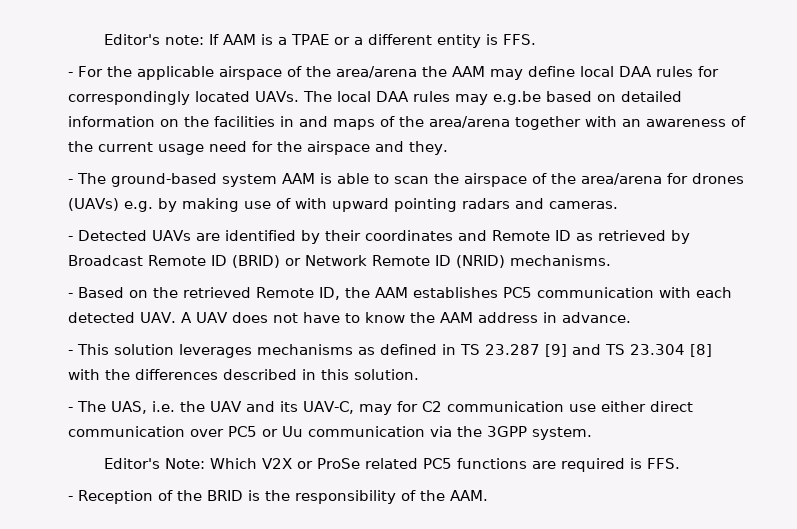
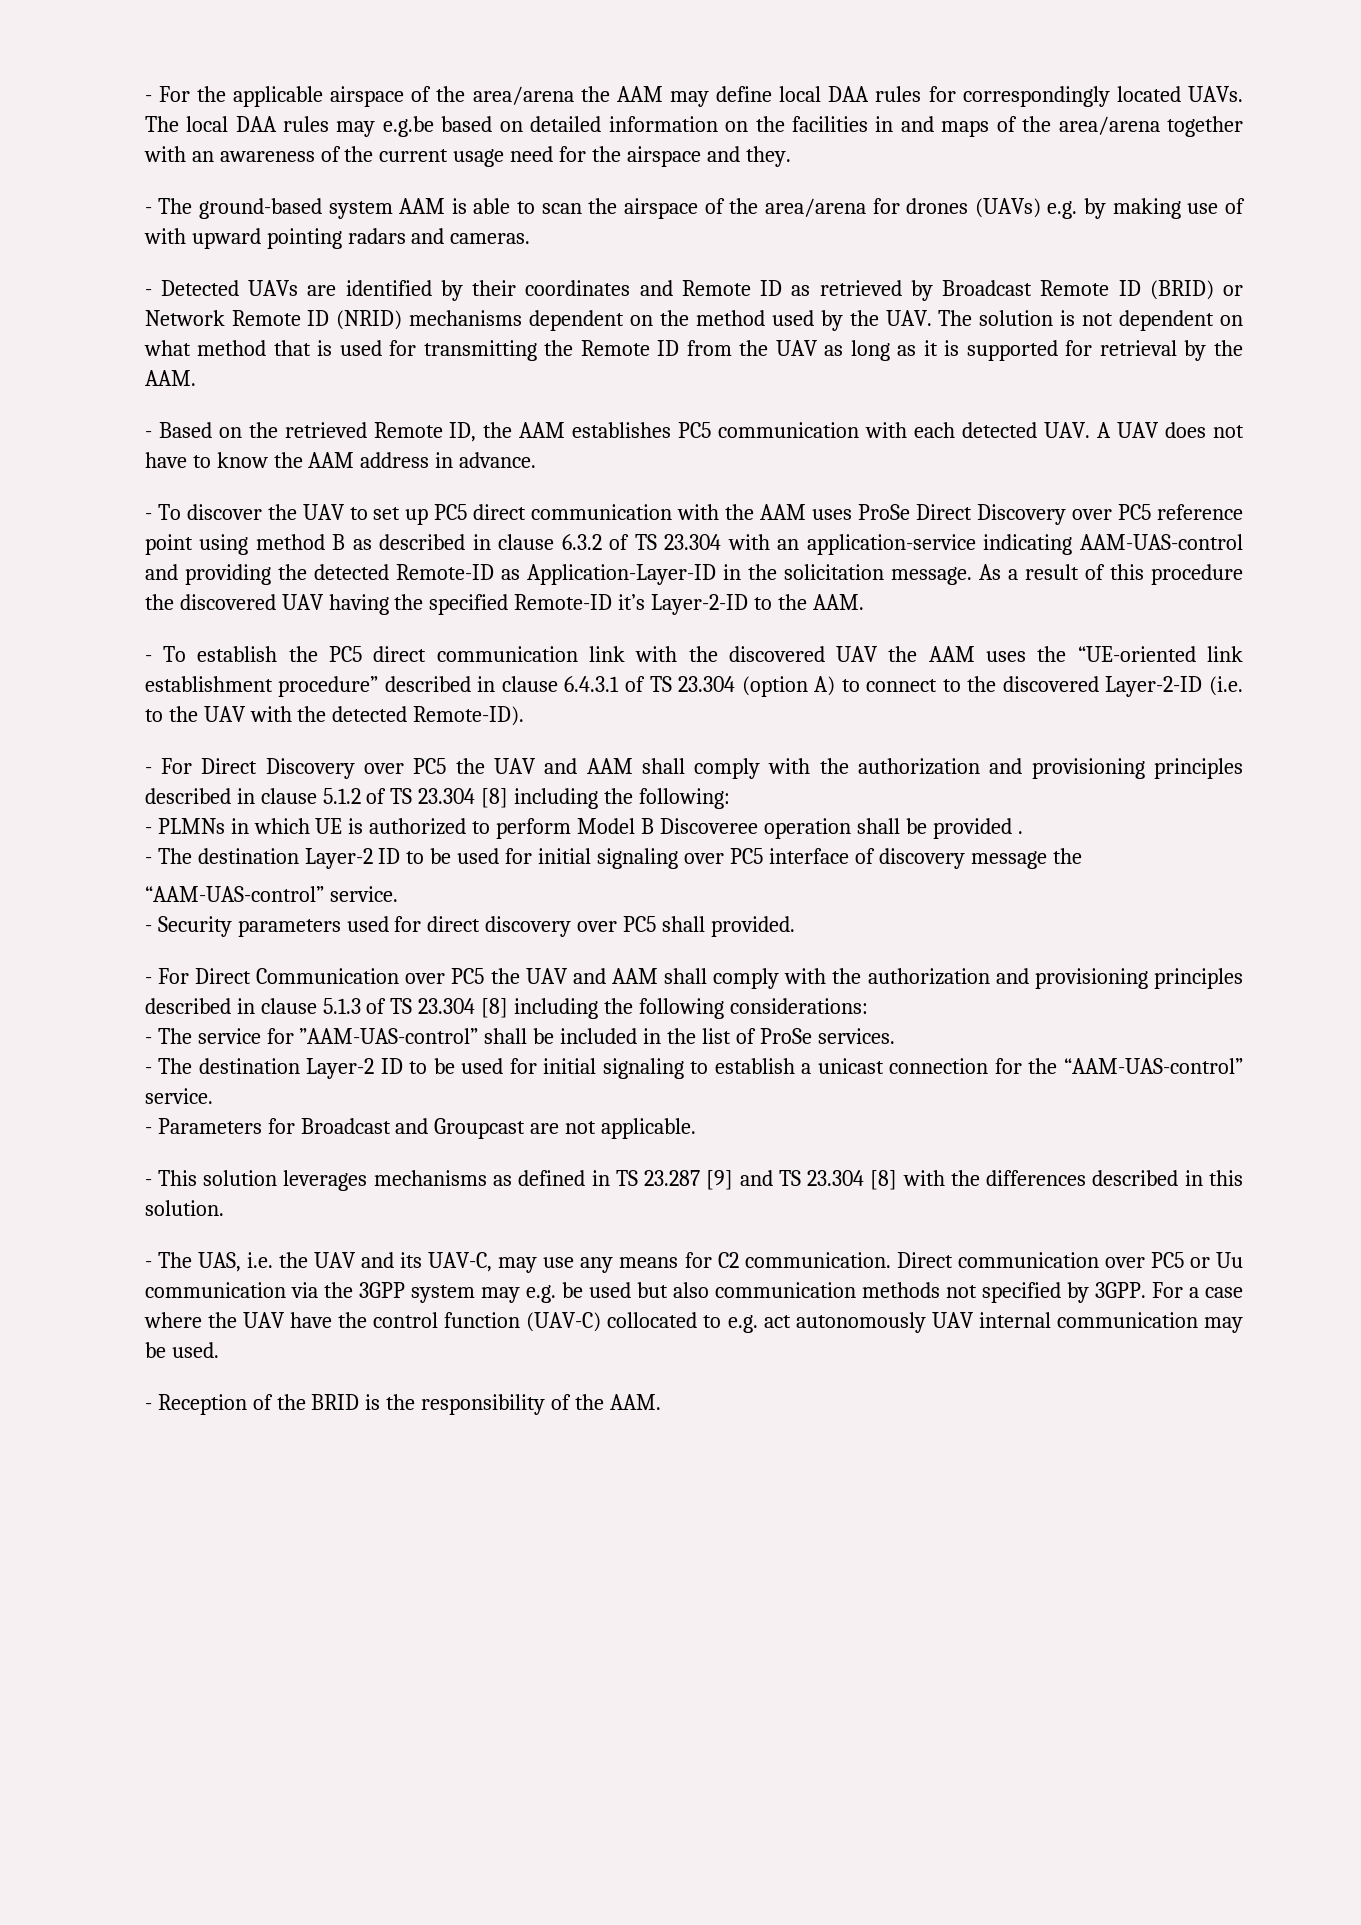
[104,34,537,48] Editor's note: If AAM is a TPAE or a different entity is FFS. // -> (144, 98) none
[510,255,612,266] mechanisms. -> [409,310,1243,331] [143,340,1244,361] [144,370,196,386] mechanisms dependent on the method used by the UAV. The solution is not dependent on what method that is used for transmitting the Remote ID from the UAV as long as it is supported for retrieval by the AAM.
(632, 317) none -> [144,504,1243,525] [144,534,1244,555] [144,564,1243,585] [144,594,865,615] [144,646,1243,662] [144,676,1244,697] [144,706,525,726] [144,758,1243,779] [144,788,731,809] [144,818,1023,839] [144,848,1082,869] [144,886,398,902] [144,916,796,937] [144,968,1244,989] [144,998,869,1019] [144,1028,895,1044] [144,1058,1244,1079] [144,1088,213,1104] [144,1118,697,1139] // - To discover the UAV to set up PC5 direct communication with the AAM uses ProSe Direct Discovery over PC5 reference point using method B as described in clause 6.3.2 of TS 23.304 with an application-service indicating AAM-UAS-control and providing the detected Remote-ID as Application-Layer-ID in the solicitation message. As a result of this procedure the discovered UAV having the specified Remote-ID it’s Layer-2-ID to the AAM. // - To establish the PC5 direct communication link with the discovered UAV the AAM uses the “UE-oriented link establishment procedure” described in clause 6.4.3.1 of TS 23.304 (option A) to connect to the discovered Layer-2-ID (i.e. to the UAV with the detected Remote-ID). // - For Direct Discovery over PC5 the UAV and AAM shall comply with the authorization and provisioning principles described in clause 5.1.2 of TS 23.304 [8] including the following: // - PLMNs in which UE is authorized to perform Model B Discoveree operation shall be provided . // - The destination Layer-2 ID to be used for initial signaling over PC5 interface of discovery message the // “AAM-UAS-control” service. // - Security parameters used for direct discovery over PC5 shall provided. // - For Direct Communication over PC5 the UAV and AAM shall comply with the authorization and provisioning principles described in clause 5.1.3 of TS 23.304 [8] including the following considerations: // - The service for ”AAM-UAS-control” shall be included in the list of ProSe services. // - The destination Layer-2 ID to be used for initial signaling to establish a unicast connection for the “AAM-UAS-control” service. // - Parameters for Broadcast and Groupcast are not applicable.
[397,401,694,412] for C2 communication use either direct -> [543,1252,953,1273] use any means for C2 communication. Direct
[532,427,593,440] [104,458,681,472] system. // Editor's Note: Which V2X or ProSe related PC5 functions are required is FFS. -> [410,1282,1244,1303] [143,1312,1243,1333] [144,1342,219,1358] system may e.g. be used but also communication methods not specified by 3GPP. For a case where the UAV have the control function (UAV-C) collocated to e.g. act autonomously UAV internal communication may be used.

